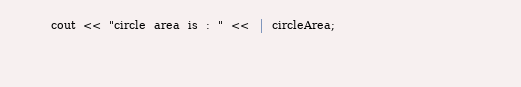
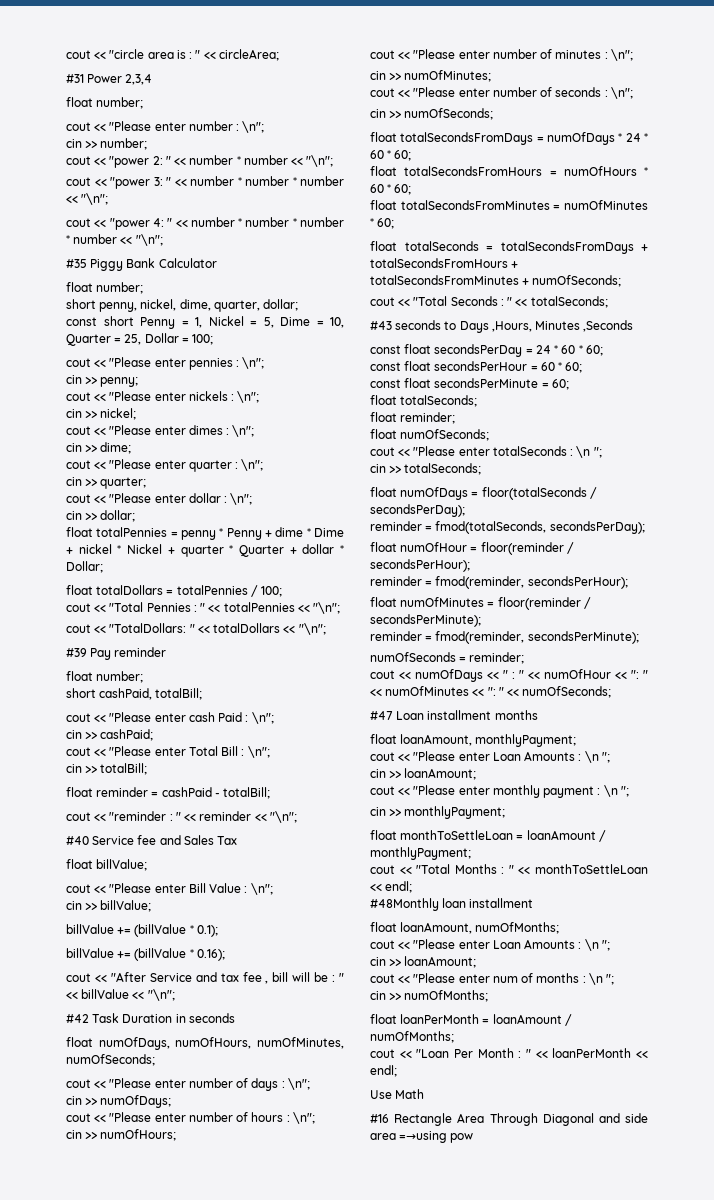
(335, 25) none -> [66,74,153,85] [66,97,144,109] [66,121,265,133] [66,138,148,150] [66,155,334,168] [66,176,344,189] [66,193,109,205] [66,217,344,230] [66,234,163,246] [66,258,217,271] [66,282,144,294] [66,299,299,312] [66,316,344,329] [66,333,214,346] [66,357,265,370] [66,375,139,387] [66,391,260,403] [66,408,137,420] [66,425,255,437] [66,442,132,454] [66,459,264,472] [66,477,147,489] [66,493,253,505] [66,510,136,522] [66,527,345,540] [66,544,344,557] [66,561,103,573] [66,585,283,597] [66,602,341,614] [66,623,326,635] [66,647,167,660] [66,671,144,683] [66,688,203,700] [66,712,274,724] [66,729,154,741] [66,746,270,758] [66,763,148,775] [66,787,271,799] [66,811,297,823] [66,835,238,845] [66,859,148,871] [66,883,273,895] [66,900,152,912] [66,924,218,937] [66,948,225,961] [66,972,344,984] [66,989,175,1001] [66,1013,235,1023] [66,1037,345,1050] [66,1054,155,1066] [66,1078,310,1091] [66,1095,172,1108] [66,1112,315,1124] [66,1129,177,1141] [370,49,633,61] [370,70,492,82] [370,87,633,99] [370,108,494,120] [370,132,648,145] [370,150,412,161] [370,166,648,176] [370,184,412,195] [370,200,648,210] [370,218,395,229] [370,241,648,254] [370,258,519,268] [370,275,622,287] [370,296,608,308] [370,320,634,333] [370,344,603,357] [370,361,583,373] [370,378,569,390] [370,395,478,407] [370,412,456,424] [370,429,490,441] [370,446,602,458] [370,463,482,475] [370,487,597,500] [370,504,465,517] [370,521,645,534] [370,542,574,555] [370,559,470,572] [370,576,628,589] [370,597,591,610] [370,614,481,627] [370,631,639,644] [370,652,525,664] [370,669,648,682] [370,686,612,698] [370,710,538,720] [370,734,577,747] [370,751,610,763] [370,768,477,780] [370,785,629,798] [370,806,506,819] [370,830,606,842] [370,847,471,860] [370,864,648,874] [370,881,413,893] [370,898,534,911] [370,922,560,934] [370,939,610,951] [370,956,477,968] [370,973,615,985] [370,990,489,1002] [370,1014,572,1026] [370,1031,454,1043] [370,1048,648,1058] [370,1065,397,1077] [370,1089,425,1099] [370,1113,648,1126] [370,1131,474,1143] // #31 Power 2,3,4 // float number; // cout << "Please enter number : \n"; // cin >> number; // cout << "power 2: " << number * number << "\n"; // cout << "power 3: " << number * number * number << "\n"; // cout << "power 4: " << number * number * number * number << "\n"; // #35 Piggy Bank Calculator // float number; // short penny, nickel, dime, quarter, dollar; // const short Penny = 1, Nickel = 5, Dime = 10, Quarter = 25, Dollar = 100; // cout << "Please enter pennies : \n"; // cin >> penny; // cout << "Please enter nickels : \n"; // cin >> nickel; // cout << "Please enter dimes : \n"; // cin >> dime; // cout << "Please enter quarter : \n"; // cin >> quarter; // cout << "Please enter dollar : \n"; // cin >> dollar; // float totalPennies = penny * Penny + dime * Dime + nickel * Nickel + quarter * Quarter + dollar * Dollar; // float totalDollars = totalPennies / 100; // cout << "Total Pennies : " << totalPennies << "\n"; // cout << "TotalDollars: " << totalDollars << "\n"; // #39 Pay reminder // float number; // short cashPaid, totalBill; // cout << "Please enter cash Paid : \n"; // cin >> cashPaid; // cout << "Please enter Total Bill : \n"; // cin >> totalBill; // float reminder = cashPaid - totalBill; // cout << "reminder : " << reminder << "\n"; // #40 Service fee and Sales Tax // float billValue; // cout << "Please enter Bill Value : \n"; // cin >> billValue; // billValue += (billValue * 0.1); // billValue += (billValue * 0.16); // cout << "After Service and tax fee , bill will be : " << billValue << "\n"; // #42 Task Duration in seconds // float numOfDays, numOfHours, numOfMinutes, numOfSeconds; // cout << "Please enter number of days : \n"; // cin >> numOfDays; // cout << "Please enter number of hours : \n"; // cin >> numOfHours; // cout << "Please enter number of minutes : \n"; // cin >> numOfMinutes; // cout << "Please enter number of seconds : \n"; // cin >> numOfSeconds; // float totalSecondsFromDays = numOfDays * 24 * 60 * 60; // float totalSecondsFromHours = numOfHours * 60 * 60; // float totalSecondsFromMinutes = numOfMinutes * 60; // float totalSeconds = totalSecondsFromDays + totalSecondsFromHours + totalSecondsFromMinutes + numOfSeconds; // cout << "Total Seconds : " << totalSeconds; // #43 seconds to Days ,Hours, Minutes ,Seconds // const float secondsPerDay = 24 * 60 * 60; // const float secondsPerHour = 60 * 60; // const float secondsPerMinute = 60; // float totalSeconds; // float reminder; // float numOfSeconds; // cout << "Please enter totalSeconds : \n "; // cin >> totalSeconds; // float numOfDays = floor(totalSeconds / secondsPerDay); // reminder = fmod(totalSeconds, secondsPerDay); // float numOfHour = floor(reminder / secondsPerHour); // reminder = fmod(reminder, secondsPerHour); // float numOfMinutes = floor(reminder / secondsPerMinute); // reminder = fmod(reminder, secondsPerMinute); // numOfSeconds = reminder; // cout << numOfDays << " : " << numOfHour << ": " << numOfMinutes << ": " << numOfSeconds; // #47 Loan installment months // float loanAmount, monthlyPayment; // cout << "Please enter Loan Amounts : \n "; // cin >> loanAmount; // cout << "Please enter monthly payment : \n "; // cin >> monthlyPayment; // float monthToSettleLoan = loanAmount / monthlyPayment; // cout << "Total Months : " << monthToSettleLoan << endl; // #48Monthly loan installment // float loanAmount, numOfMonths; // cout << "Please enter Loan Amounts : \n "; // cin >> loanAmount; // cout << "Please enter num of months : \n "; // cin >> numOfMonths; // float loanPerMonth = loanAmount / numOfMonths; // cout << "Loan Per Month : " << loanPerMonth << endl; // Use Math // #16 Rectangle Area Through Diagonal and side area =→using pow

